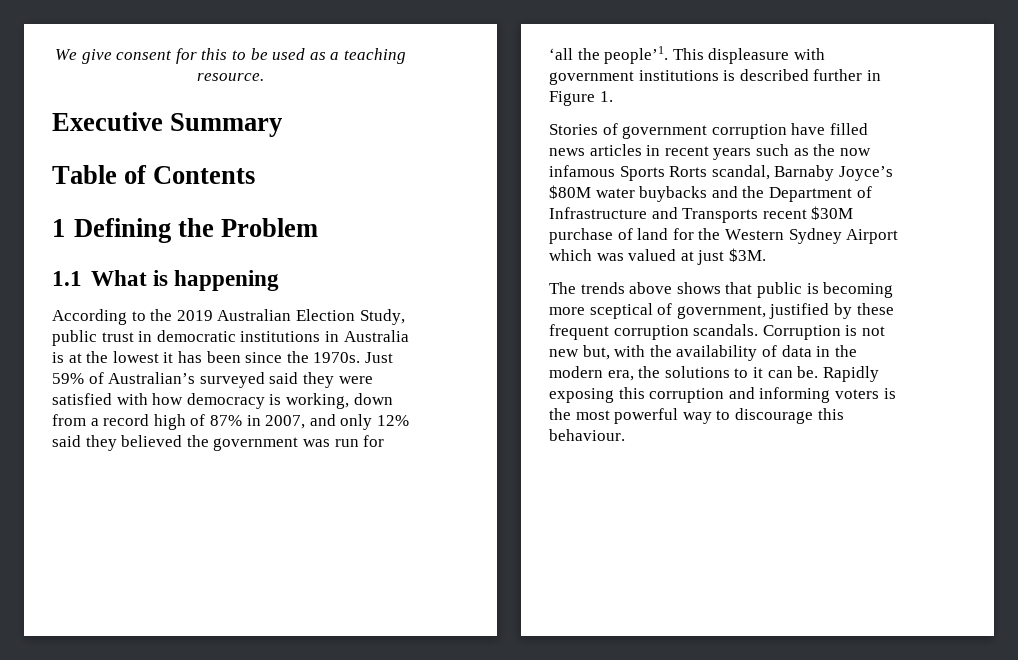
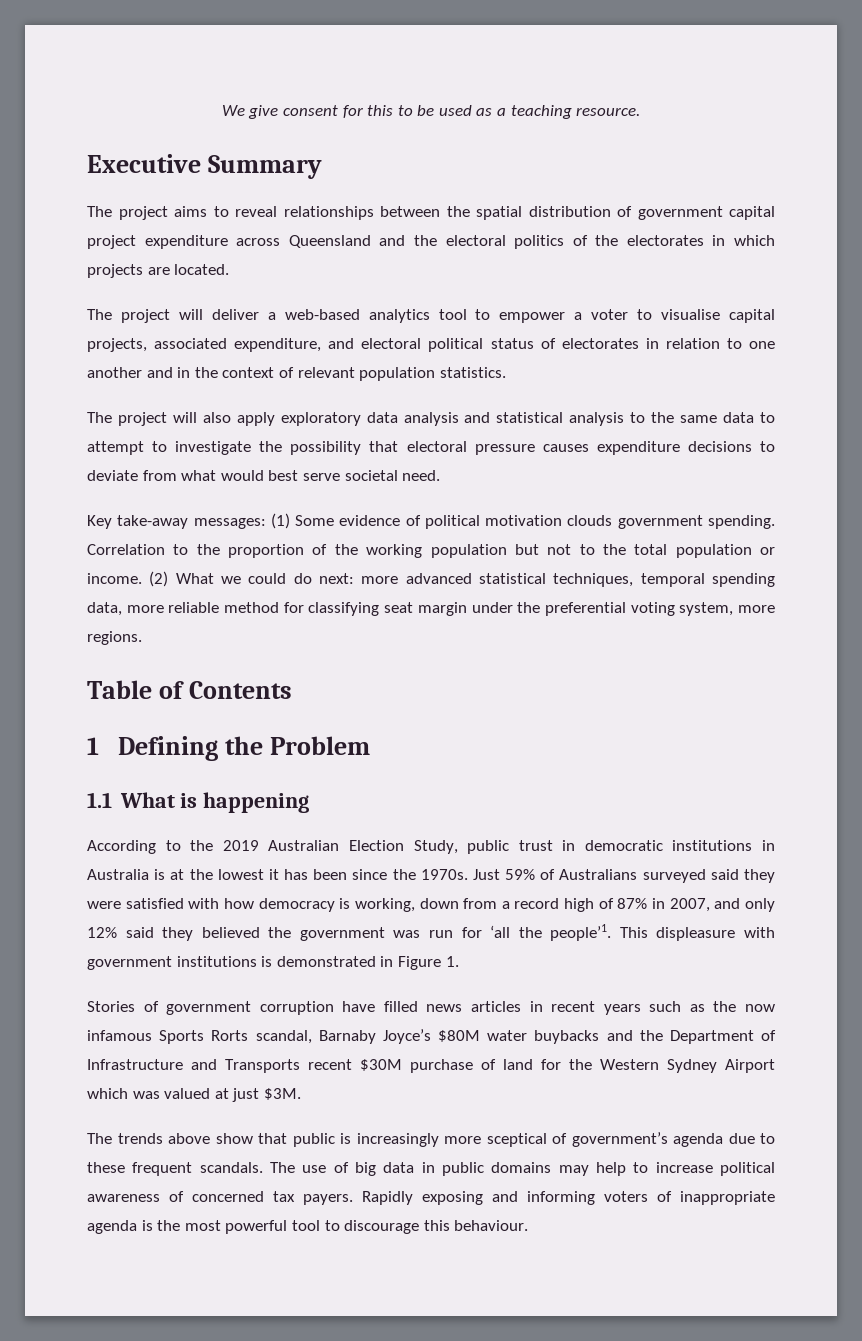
(283, 125) none -> [87,206,775,220] [87,235,775,249] [87,264,230,278] [87,309,776,323] [87,338,775,352] [87,367,506,381] [87,412,775,426] [87,441,775,455] [87,470,441,481] [87,513,775,529] [87,544,775,558] [87,571,775,587] [87,602,775,616] [87,631,142,645] // The project aims to reveal relationships between the spatial distribution of government capital project expenditure across Queensland and the electoral politics of the electorates in which projects are located. // The project will deliver a web-based analytics tool to empower a voter to visualise capital projects, associated expenditure, and electoral political status of electorates in relation to one another and in the context of relevant population statistics. // The project will also apply exploratory data analysis and statistical analysis to the same data to attempt to investigate the possibility that electoral pressure causes expenditure decisions to deviate from what would best serve societal need. // Key take-away messages: (1) Some evidence of political motivation clouds government spending. Correlation to the proportion of the working population but not to the total population or income. (2) What we could do next: more advanced statistical techniques, temporal spending data, more reliable method for classifying seat margin under the preferential voting system, more regions.
[108,372,196,384] Australian’s -> [559,869,638,880] Australians
[739,69,863,81] described further -> [276,956,376,967] demonstrated
[676,282,721,294] shows -> [215,1133,253,1144] show
[823,282,894,298] becoming -> [356,1133,439,1147] increasingly
[676,303,894,319] [549,324,885,340] [549,345,857,361] [549,366,879,382] [549,387,879,403] government, justified by these frequent corruption scandals. Corruption is not new but, with the availability of data in the modern era, the solutions to it can be. Rapidly exposing this corruption and informing voters -> [571,1132,775,1147] [87,1162,775,1176] [87,1191,775,1205] [87,1220,137,1234] government’s agenda due to these frequent scandals. The use of big data in public domains may help to increase political awareness of concerned tax payers. Rapidly exposing and informing voters of inappropriate agenda
[682,412,712,424] way -> [291,1220,320,1231] tool

